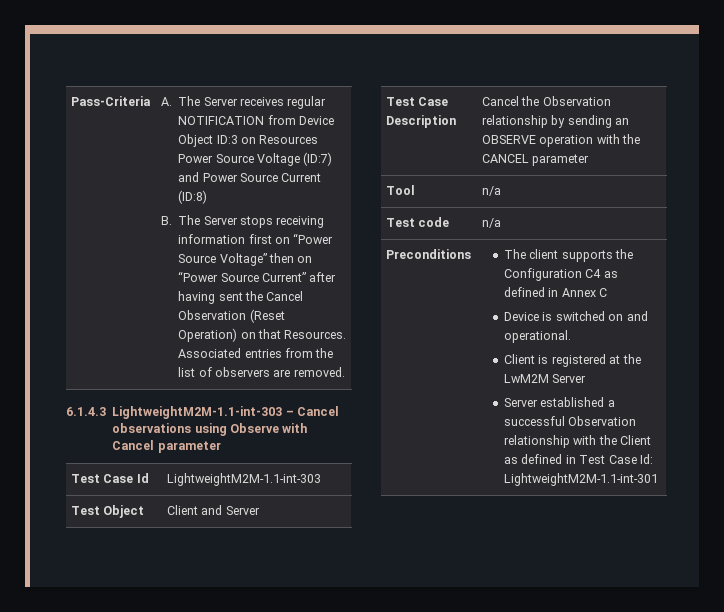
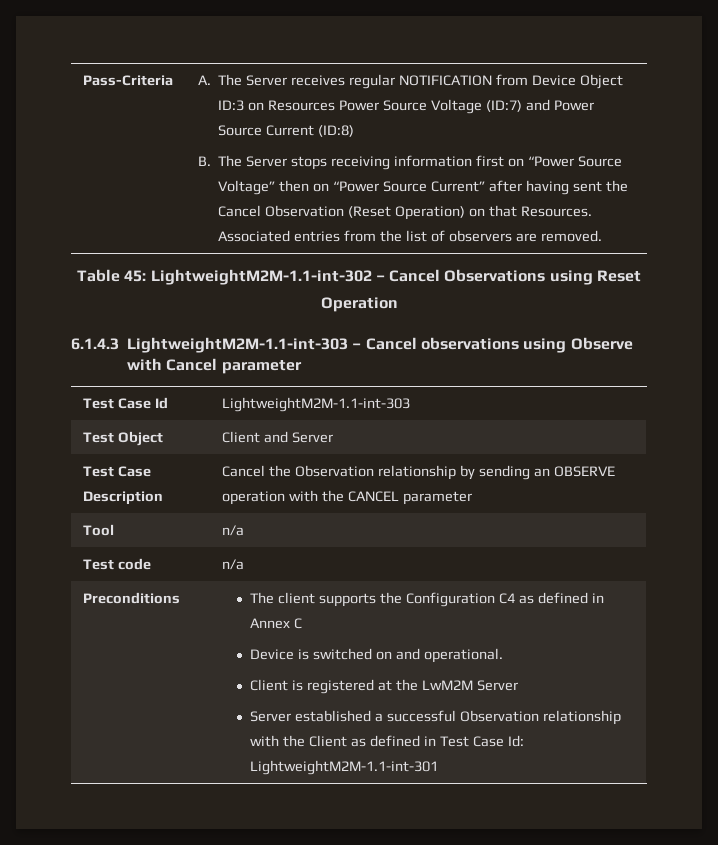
(345, 372) none -> [76,269,642,285] [320,297,398,312] // Table 45: LightweightM2M-1.1-int-302 – Cancel Observations using Reset Operation

